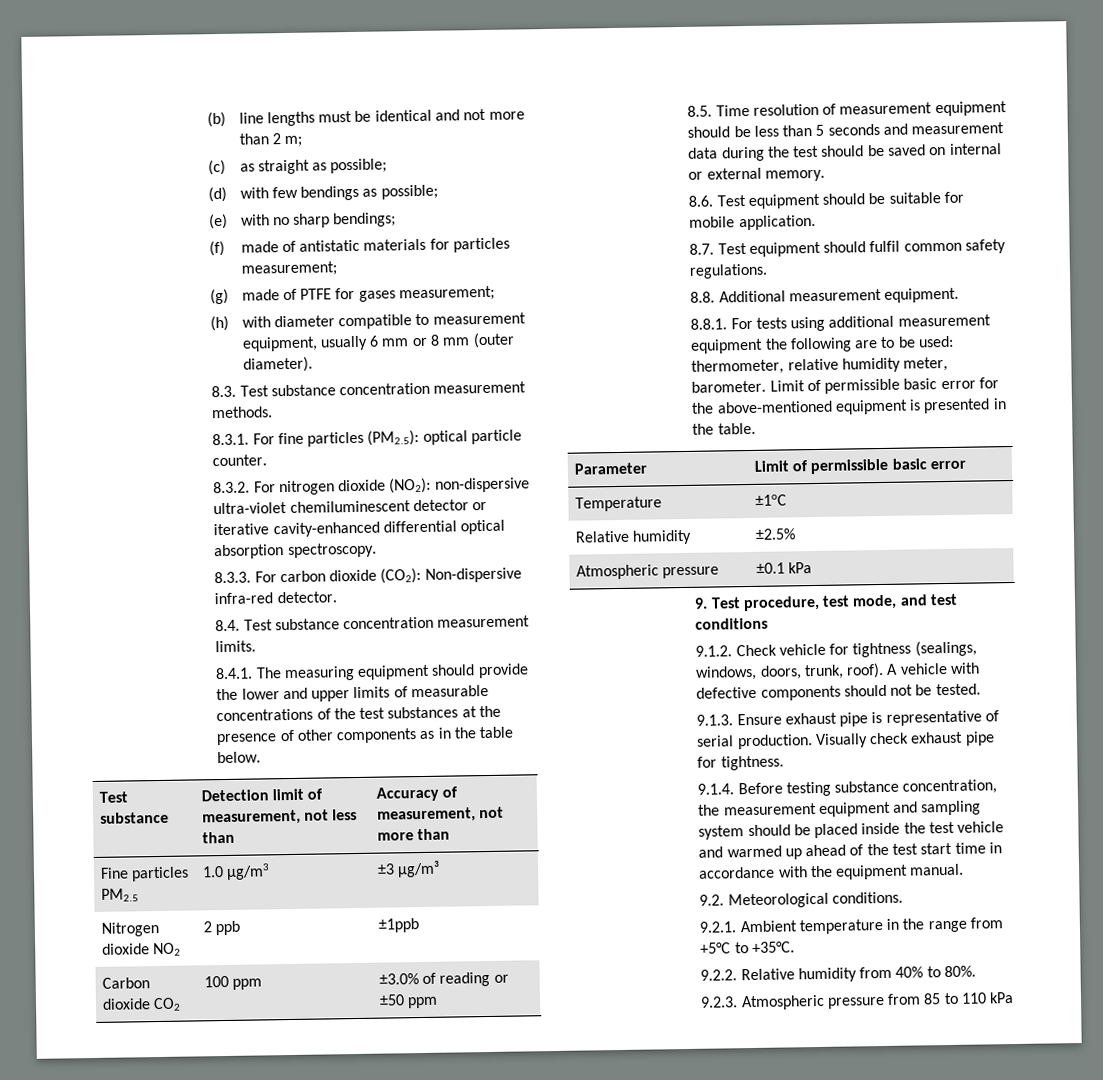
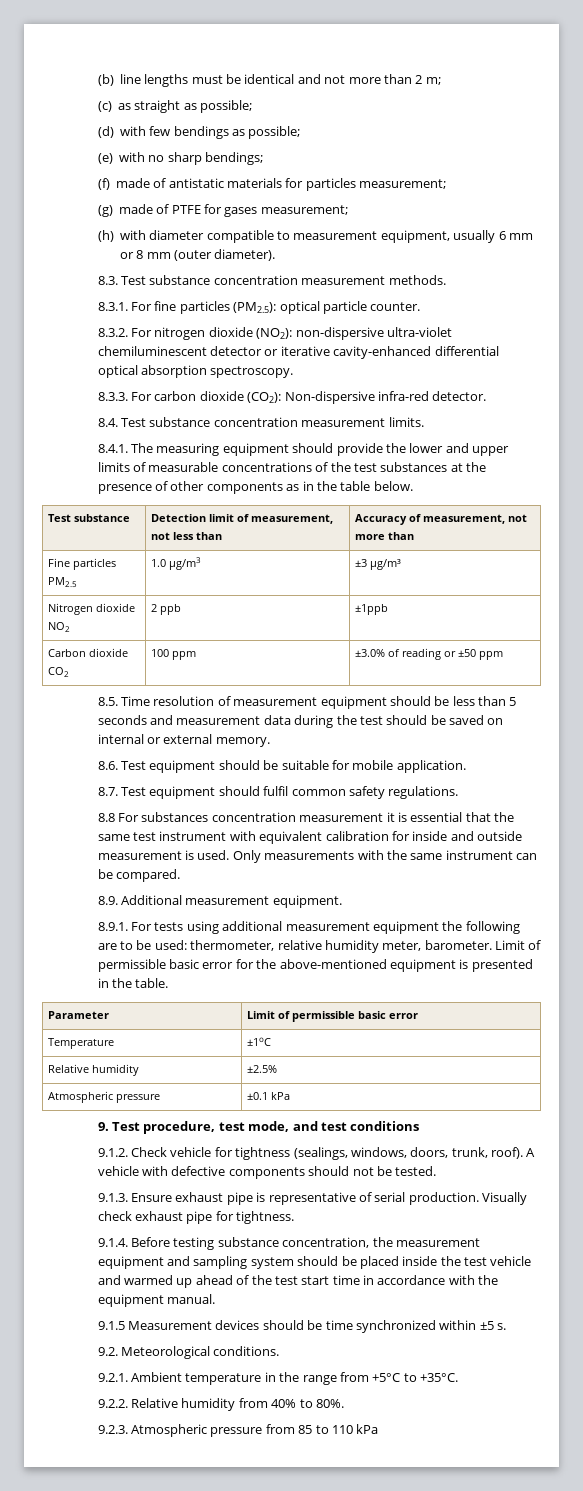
[690,291,716,303] 8.8. -> [97,812,515,822] [97,831,523,844] [97,850,538,863] [97,869,181,882] [97,896,118,905] 8.8 For substances concentration measurement it is essential that the same test instrument with equivalent calibration for inside and outside measurement is used. Only measurements with the same instrument can be compared. // 8.9.
[690,318,728,330] 8.8.1. -> [97,922,128,931] 8.9.1.
(965, 869) none -> [97,1320,507,1333] // 9.1.5 Measurement devices should be time synchronized within ±5 s.

